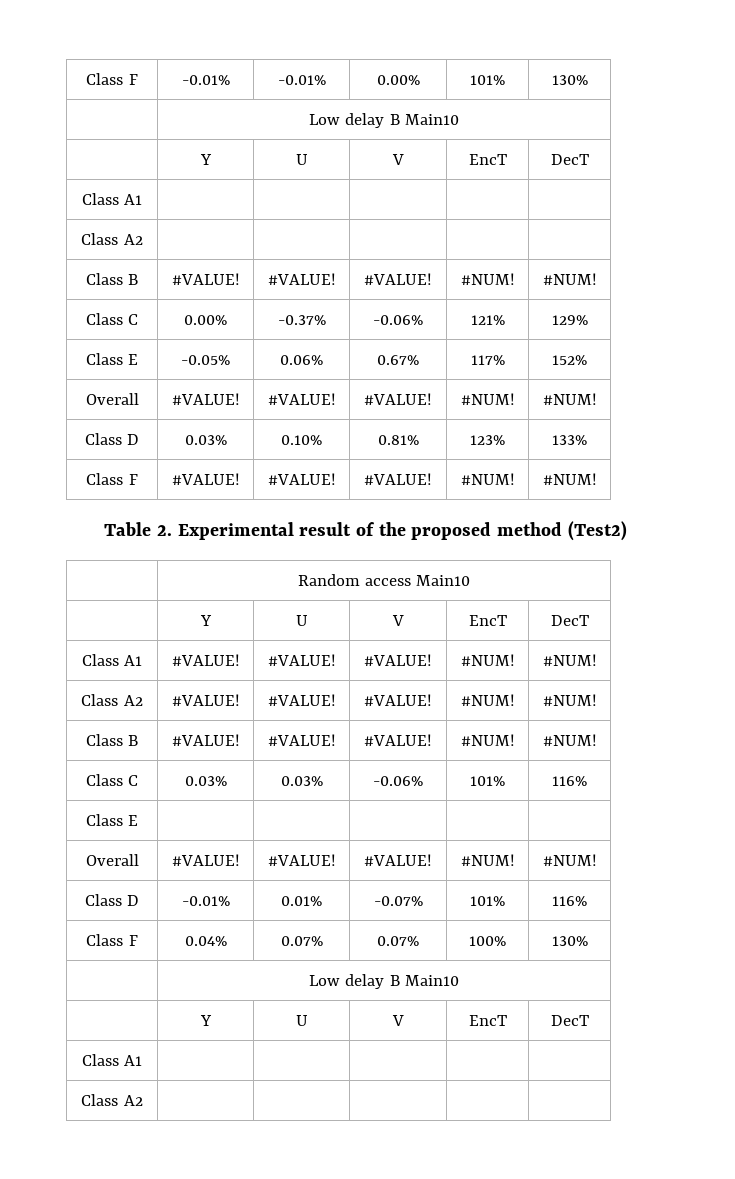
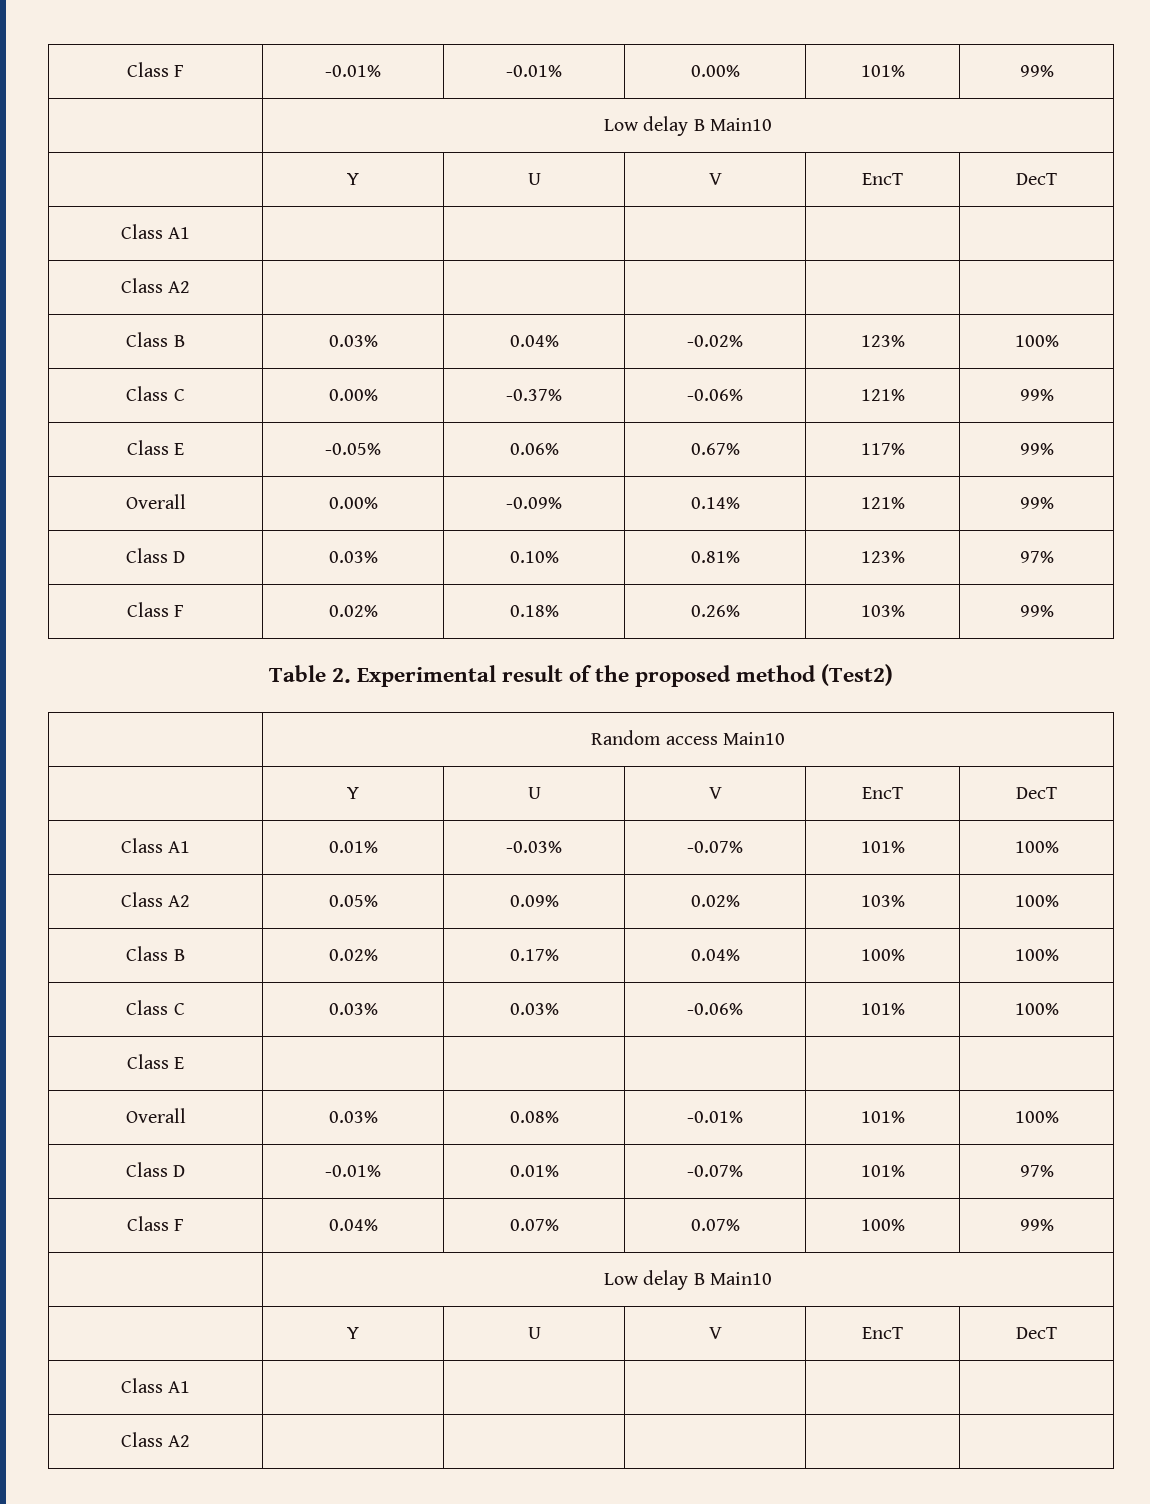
[551,75,588,85] 130% -> [1019,65,1054,77] 99%
[171,273,240,285] [267,273,336,285] [364,273,432,285] [460,273,515,285] [542,273,597,285] #VALUE! | #VALUE! | #VALUE! | #NUM! | #NUM! -> [328,335,378,347] [509,335,559,347] [687,335,743,347] [860,335,905,347] [1014,335,1059,347] 0.03% | 0.04% | -0.02% | 123% | 100%
[551,315,588,325] 129% -> [1019,389,1054,401] 99%
[552,355,587,365] [85,393,139,405] [171,393,240,405] [267,393,336,405] [364,393,432,405] [460,393,515,405] [542,393,597,405] 152% // Overall | #VALUE! | #VALUE! | #VALUE! | #NUM! | #NUM! -> [1019,443,1054,455] [125,494,186,509] [328,497,378,509] [506,497,562,509] [690,497,740,509] [860,497,905,509] [1019,497,1054,509] 99% // Overall | 0.00% | -0.09% | 0.14% | 121% | 99%
[552,435,587,445] [86,473,138,485] [171,473,240,485] [267,473,336,485] [364,473,432,485] [460,473,515,485] [542,473,597,485] 133% // Class F | #VALUE! | #VALUE! | #VALUE! | #NUM! | #NUM! -> [1019,551,1054,563] [126,602,185,617] [328,605,378,617] [509,605,559,617] [690,605,740,617] [860,605,905,617] [1019,605,1054,617] 97% // Class F | 0.02% | 0.18% | 0.26% | 103% | 99%
[171,654,240,666] [267,654,336,666] [364,654,432,666] [460,654,515,666] [542,654,597,666] [81,694,143,706] [171,694,240,706] [267,694,336,706] [364,694,432,706] [460,694,515,706] [542,694,597,706] [85,734,139,746] [171,734,240,746] [267,734,336,746] [364,734,432,746] [460,734,515,746] [542,734,597,746] #VALUE! | #VALUE! | #VALUE! | #NUM! | #NUM! // Class A2 | #VALUE! | #VALUE! | #VALUE! | #NUM! | #NUM! // Class B | #VALUE! | #VALUE! | #VALUE! | #NUM! | #NUM! -> [328,841,378,853] [506,841,562,853] [687,841,743,853] [860,841,905,853] [1014,841,1059,853] [120,892,191,907] [328,895,378,907] [509,895,559,907] [690,895,740,907] [860,895,905,907] [1014,895,1059,907] [126,946,185,961] [328,949,378,961] [509,949,559,961] [690,949,740,961] [860,949,905,961] [1014,949,1059,961] 0.01% | -0.03% | -0.07% | 101% | 100% // Class A2 | 0.05% | 0.09% | 0.02% | 103% | 100% // Class B | 0.02% | 0.17% | 0.04% | 100% | 100%
[552,776,587,786] 116% -> [1014,1003,1059,1015] 100%
[171,854,240,866] [267,854,336,866] [364,854,432,866] [460,854,515,866] [542,854,597,866] #VALUE! | #VALUE! | #VALUE! | #NUM! | #NUM! -> [328,1111,378,1123] [509,1111,559,1123] [687,1111,743,1123] [860,1111,905,1123] [1014,1111,1059,1123] 0.03% | 0.08% | -0.01% | 101% | 100%
[552,896,587,906] 116% -> [1019,1165,1054,1177] 97%
[551,936,588,946] 130% -> [1019,1219,1054,1231] 99%

